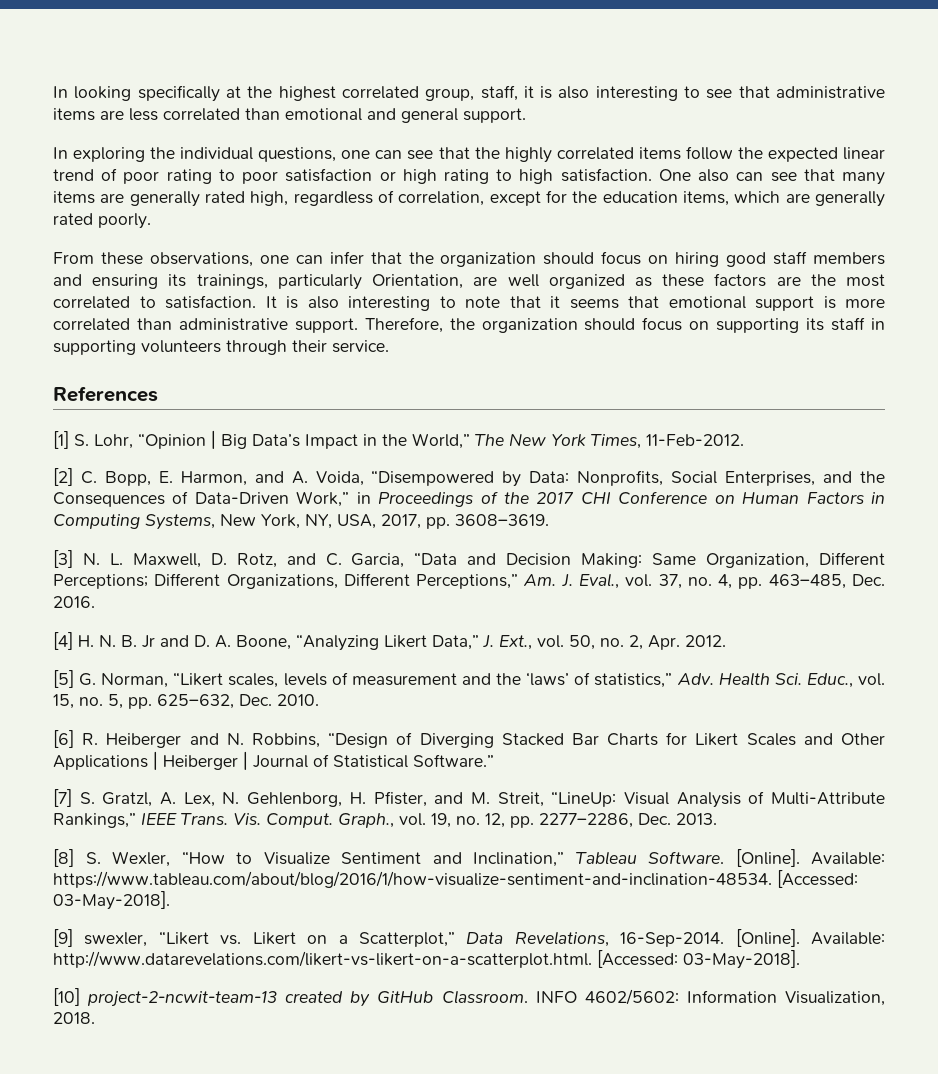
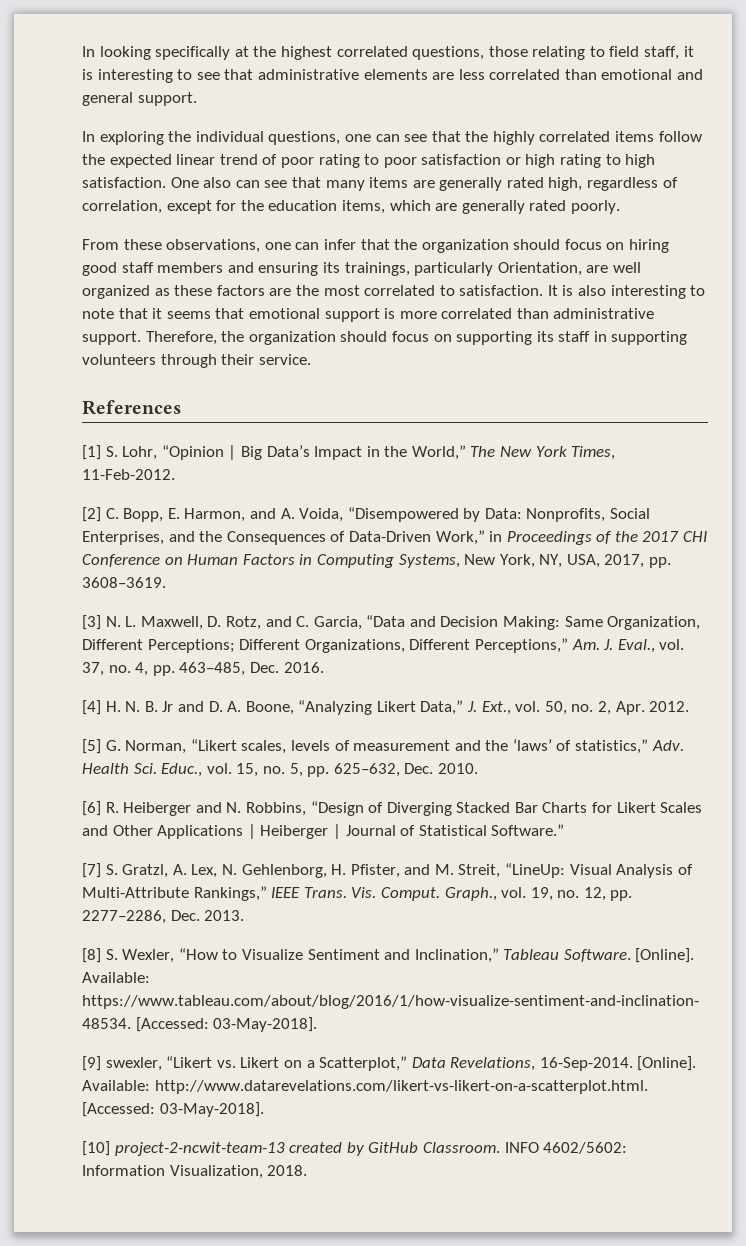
[425,88,475,101] group, -> [412,46,640,60] questions, those relating to field
[558,86,590,99] also -> (93, 74) none
[53,108,95,121] items -> [363,69,428,80] elements

